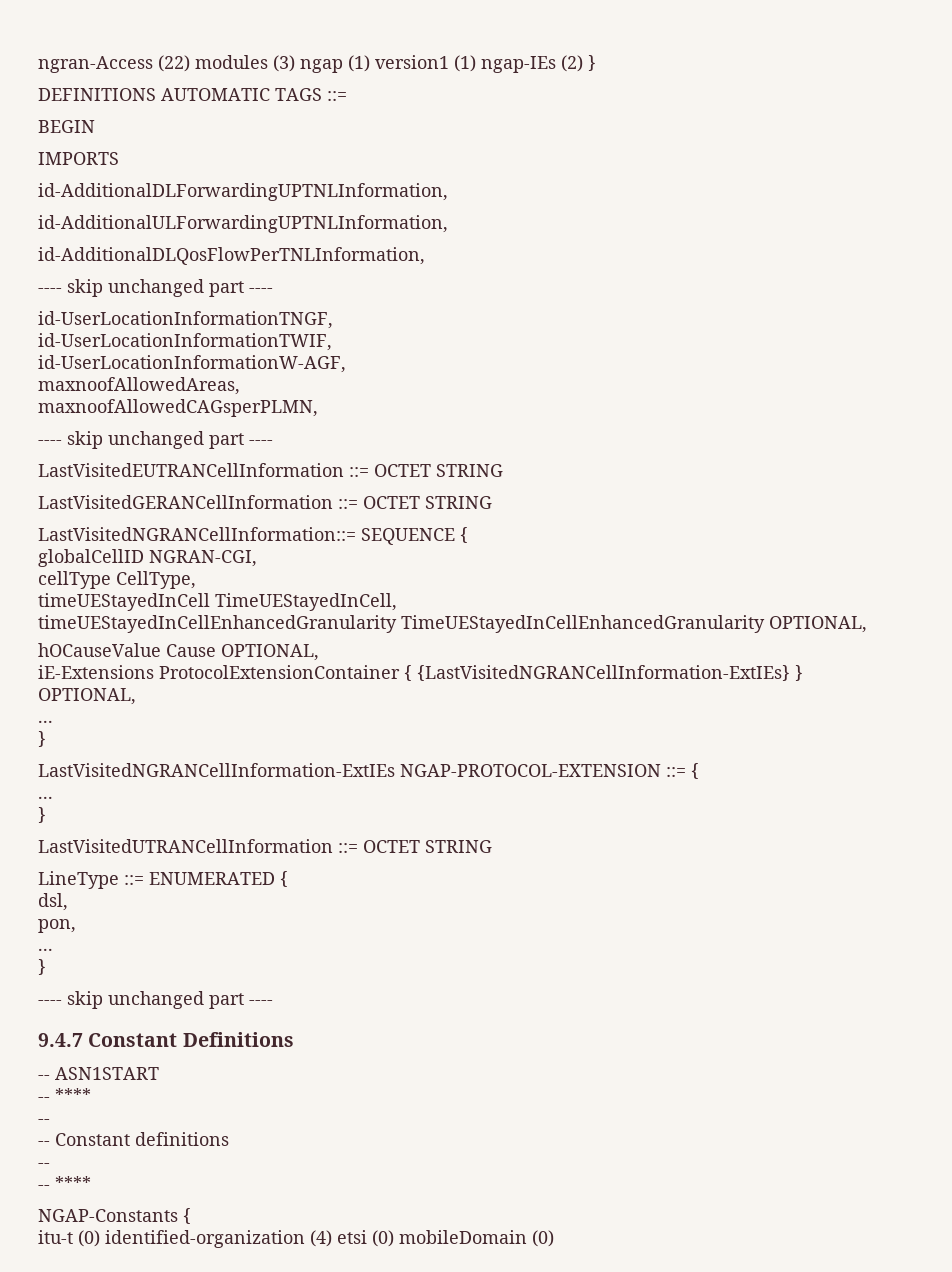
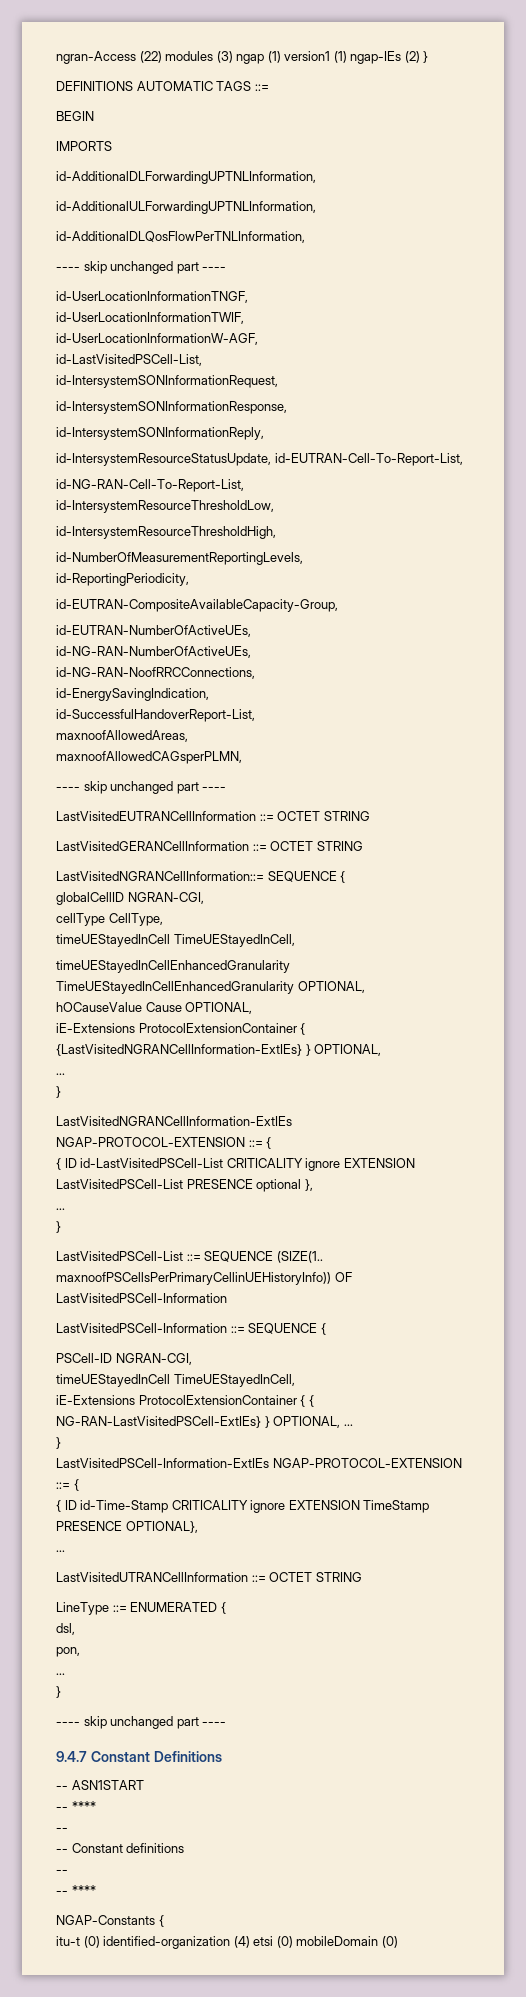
(346, 364) none -> [56,354,202,366] [56,375,278,388] [56,401,287,414] [56,427,264,440] [56,453,463,466] [56,479,244,492] [56,500,274,513] [56,526,276,539] [56,552,303,565] [56,573,189,586] [56,599,338,612] [56,625,251,637] [56,646,251,658] [56,667,255,679] [56,688,209,701] [56,709,255,722] // id-LastVisitedPSCell-List, // id-IntersystemSONInformationRequest, // id-IntersystemSONInformationResponse, // id-IntersystemSONInformationReply, // id-IntersystemResourceStatusUpdate, id-EUTRAN-Cell-To-Report-List, // id-NG-RAN-Cell-To-Report-List, // id-IntersystemResourceThresholdLow, // id-IntersystemResourceThresholdHigh, // id-NumberOfMeasurementReportingLevels, // id-ReportingPeriodicity, // id-EUTRAN-CompositeAvailableCapacity-Group, // id-EUTRAN-NumberOfActiveUEs, // id-NG-RAN-NumberOfActiveUEs, // id-NG-RAN-NoofRRCConnections, // id-EnergySavingIndication, // id-SuccessfulHandoverReport-List,
[38,796,53,799] [38,807,46,823] ... // } -> [56,1158,415,1171] [56,1179,313,1192] [56,1208,65,1210] [56,1221,61,1233] [56,1251,323,1263] [56,1272,352,1285] [56,1293,227,1303] [56,1323,326,1335] [56,1353,192,1365] [56,1374,295,1387] [56,1395,314,1407] [56,1416,353,1428] [56,1437,61,1449] [56,1458,462,1468] [56,1479,79,1491] [56,1500,430,1513] [56,1521,198,1533] [56,1550,65,1552] { ID id-LastVisitedPSCell-List CRITICALITY ignore EXTENSION LastVisitedPSCell-List PRESENCE optional }, // ... // } // LastVisitedPSCell-List ::= SEQUENCE (SIZE(1.. maxnoofPSCellsPerPrimaryCellinUEHistoryInfo)) OF LastVisitedPSCell-Information // LastVisitedPSCell-Information ::= SEQUENCE { // PSCell-ID NGRAN-CGI, // timeUEStayedInCell TimeUEStayedInCell, // iE-Extensions ProtocolExtensionContainer { { NG-RAN-LastVisitedPSCell-ExtIEs} } OPTIONAL, ... // } // LastVisitedPSCell-Information-ExtIEs NGAP-PROTOCOL-EXTENSION ::= { // { ID id-Time-Stamp CRITICALITY ignore EXTENSION TimeStamp PRESENCE OPTIONAL}, // ...

